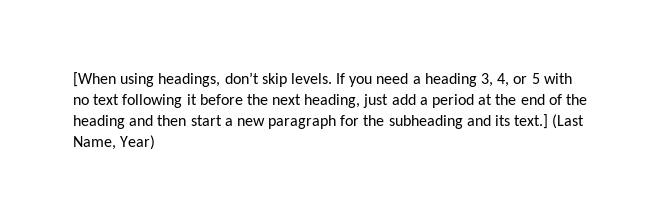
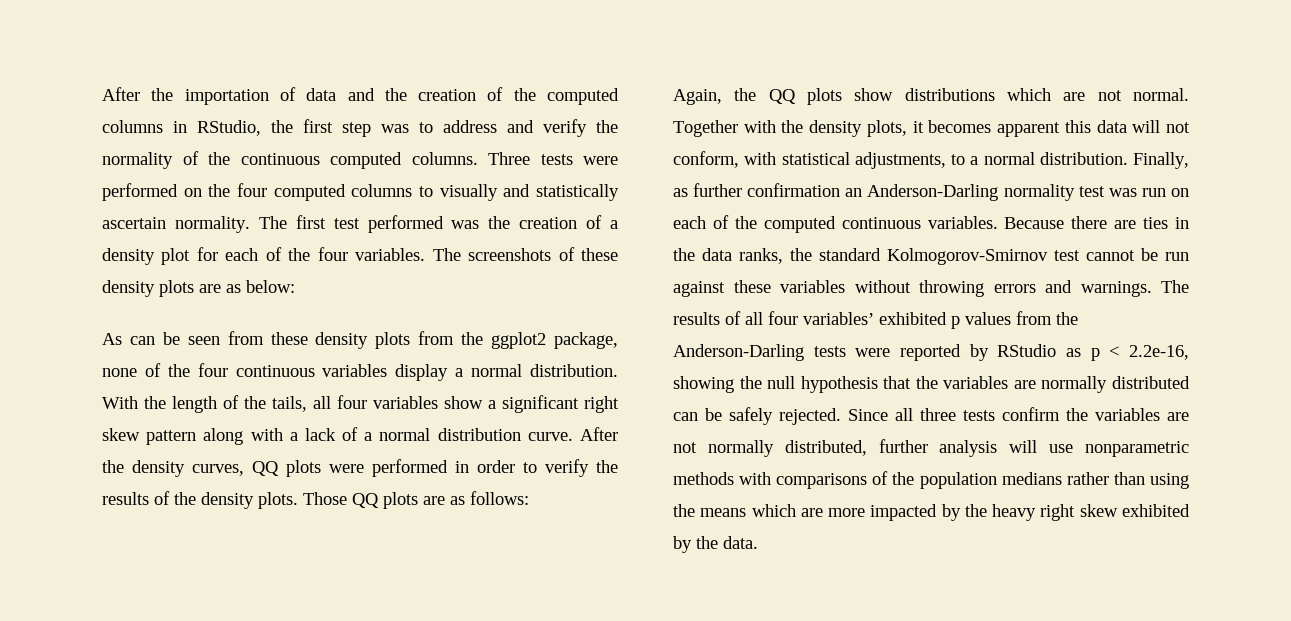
[73,72,572,87] [73,94,587,108] [73,114,585,129] [73,135,156,150] [When using headings, don’t skip levels. If you need a heading 3, 4, or 5 with no text following it before the next heading, just add a period at the end of the heading and then start a new paragraph for the subheading and its text.] (Last Name, Year) -> [102,87,619,105] [102,119,618,137] [102,151,618,169] [102,183,619,201] [102,215,618,233] [102,247,618,265] [102,280,295,297] [102,331,619,349] [102,363,619,381] [102,395,619,413] [102,427,618,445] [102,459,618,477] [102,491,529,509] [673,88,1189,105] [673,120,1190,137] [673,151,1189,169] [673,183,1189,201] [673,215,1189,233] [673,248,1189,265] [673,280,1189,297] [673,311,1078,329] [673,344,1189,361] [673,376,1190,393] [673,407,1189,425] [673,439,1189,457] [673,471,1189,489] [673,504,1190,521] [673,536,758,553] After the importation of data and the creation of the computed columns in RStudio, the first step was to address and verify the normality of the continuous computed columns. Three tests were performed on the four computed columns to visually and statistically ascertain normality. The first test performed was the creation of a density plot for each of the four variables. The screenshots of these density plots are as below: // As can be seen from these density plots from the ggplot2 package, none of the four continuous variables display a normal distribution. With the length of the tails, all four variables show a significant right skew pattern along with a lack of a normal distribution curve. After the density curves, QQ plots were performed in order to verify the results of the density plots. Those QQ plots are as follows: // Again, the QQ plots show distributions which are not normal. Together with the density plots, it becomes apparent this data will not conform, with statistical adjustments, to a normal distribution. Finally, as further confirmation an Anderson-Darling normality test was run on each of the computed continuous variables. Because there are ties in the data ranks, the standard Kolmogorov-Smirnov test cannot be run against these variables without throwing errors and warnings. The results of all four variables’ exhibited p values from the Anderson-Darling tests were reported by RStudio as p < 2.2e-16, showing the null hypothesis that the variables are normally distributed can be safely rejected. Since all three tests confirm the variables are not normally distributed, further analysis will use nonparametric methods with comparisons of the population medians rather than using the means which are more impacted by the heavy right skew exhibited by the data.

